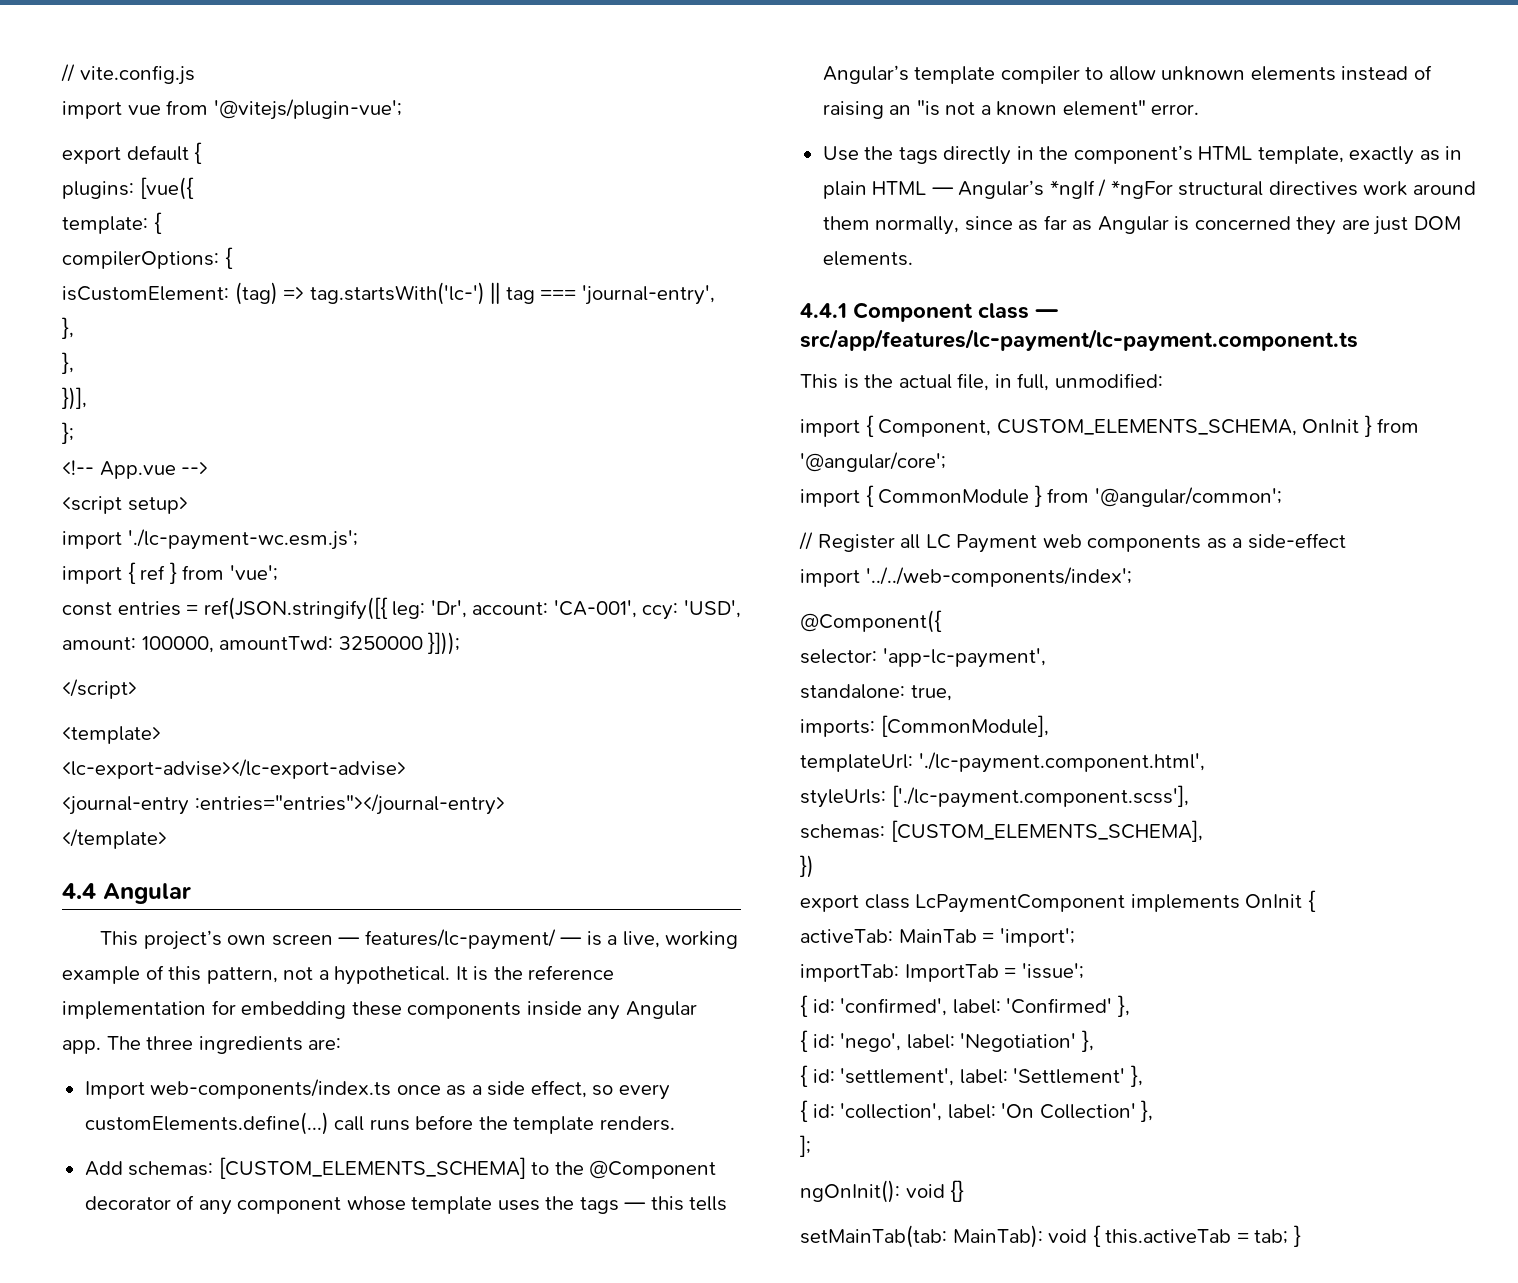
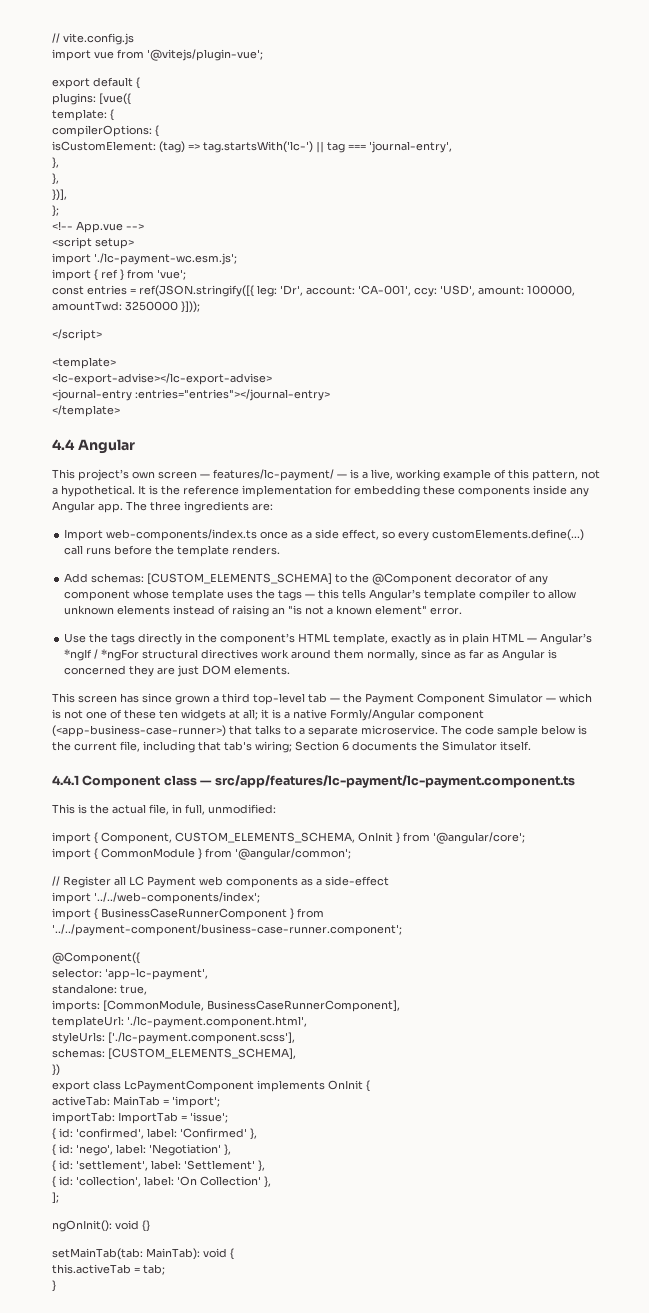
(913, 258) none -> [52,693,592,705] [52,709,484,721] [52,725,587,737] [52,741,531,753] // This screen has since grown a third top-level tab — the Payment Component Simulator — which is not one of these ten widgets at all; it is a native Formly/Angular component (<app-business-case-runner>) that talks to a separate microservice. The code sample below is the current file, including that tab's wiring; Section 6 documents the Simulator itself.
(1132, 577) none -> [52,908,324,920] [52,924,402,936] // import { BusinessCaseRunnerComponent } from '../../payment-component/business-case-runner.component';
[880,715,1049,737] [CommonModule], -> [103,1000,400,1012] [CommonModule, BusinessCaseRunnerComponent],
(1101, 1236) none -> (234, 1254) //
(1289, 1236) none -> (165, 1269) //

